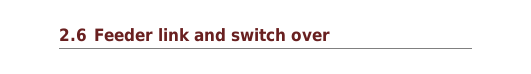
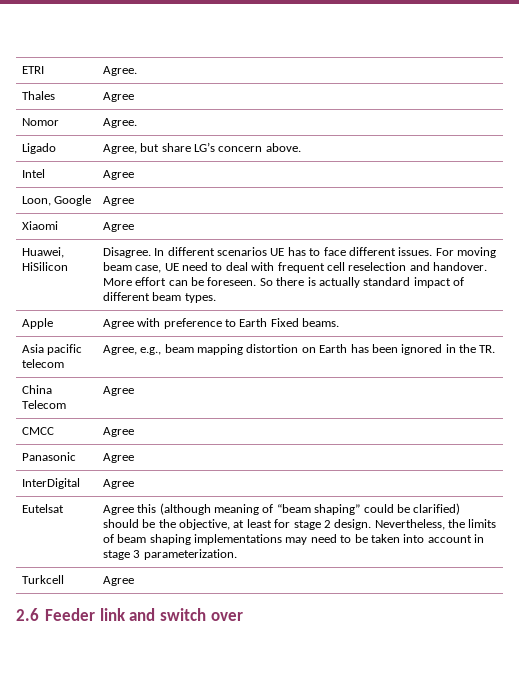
(59, 35) none -> [21,66,44,74] [102,66,137,76] [21,91,55,100] [102,92,134,102] [21,118,59,126] [102,118,137,128] [21,143,56,154] [102,142,301,154] [21,169,45,178] [102,170,134,180] [21,195,92,206] [102,196,134,206] [21,221,58,230] [102,222,134,232] [21,247,64,258] [21,262,68,271] [102,247,497,258] [102,262,488,273] [102,277,465,288] [102,292,216,303] [21,318,53,329] [102,318,340,329] [21,344,83,355] [21,359,64,368] [102,344,496,355] [21,385,52,394] [21,400,66,409] [102,386,134,396] [21,427,54,435] [102,427,134,437] [21,452,76,461] [102,453,134,463] [21,478,80,489] [102,479,134,489] [21,504,64,513] [102,503,461,515] [102,519,497,530] [102,534,485,545] [102,549,237,560] [21,575,64,584] [102,576,134,586] ETRI | Agree. // Thales | Agree // Nomor | Agree. // Ligado | Agree, but share LG’s concern above. // Intel | Agree // Loon, Google | Agree // Xiaomi | Agree // Huawei, HiSilicon | Disagree. In different scenarios UE has to face different issues. For moving beam case, UE need to deal with frequent cell reselection and handover. More effort can be foreseen. So there is actually standard impact of different beam types. // Apple | Agree with preference to Earth Fixed beams. // Asia pacific telecom | Agree, e.g., beam mapping distortion on Earth has been ignored in the TR. // China Telecom | Agree // CMCC | Agree // Panasonic | Agree // InterDigital | Agree // Eutelsat | Agree this (although meaning of “beam shaping” could be clarified) should be the objective, at least for stage 2 design. Nevertheless, the limits of beam shaping implementations may need to be taken into account in stage 3 parameterization. // Turkcell | Agree //

